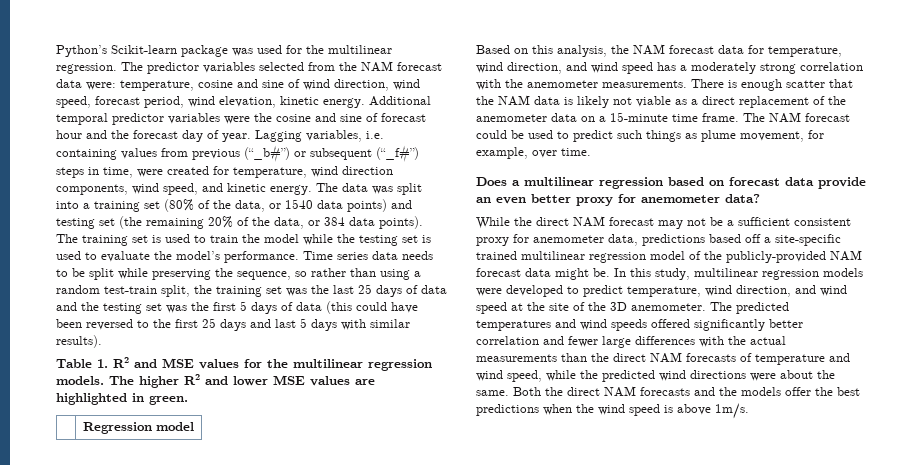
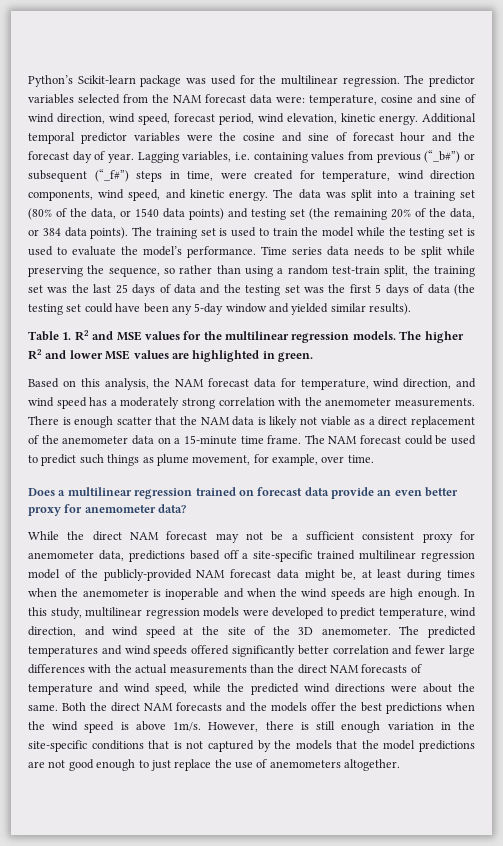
[326,301,418,314] [56,318,366,331] (this could have been reversed to the first 25 days and last 5 days with -> [454,284,476,296] [28,303,329,315] (the testing set could have been any 5-day window and yielded
[83,422,194,434] // | Regression model -> (313, 357) none
[668,177,704,186] based -> [195,487,236,496] trained
[593,268,610,277] be. -> [340,569,475,581] [28,588,460,600] be, at least during times when the anemometer is inoperable and when the wind speeds are high enough.
(749, 411) none -> [208,721,475,733] [28,740,475,752] [28,759,401,771] However, there is still enough variation in the site-specific conditions that is not captured by the models that the model predictions are not good enough to just replace the use of anemometers altogether.

